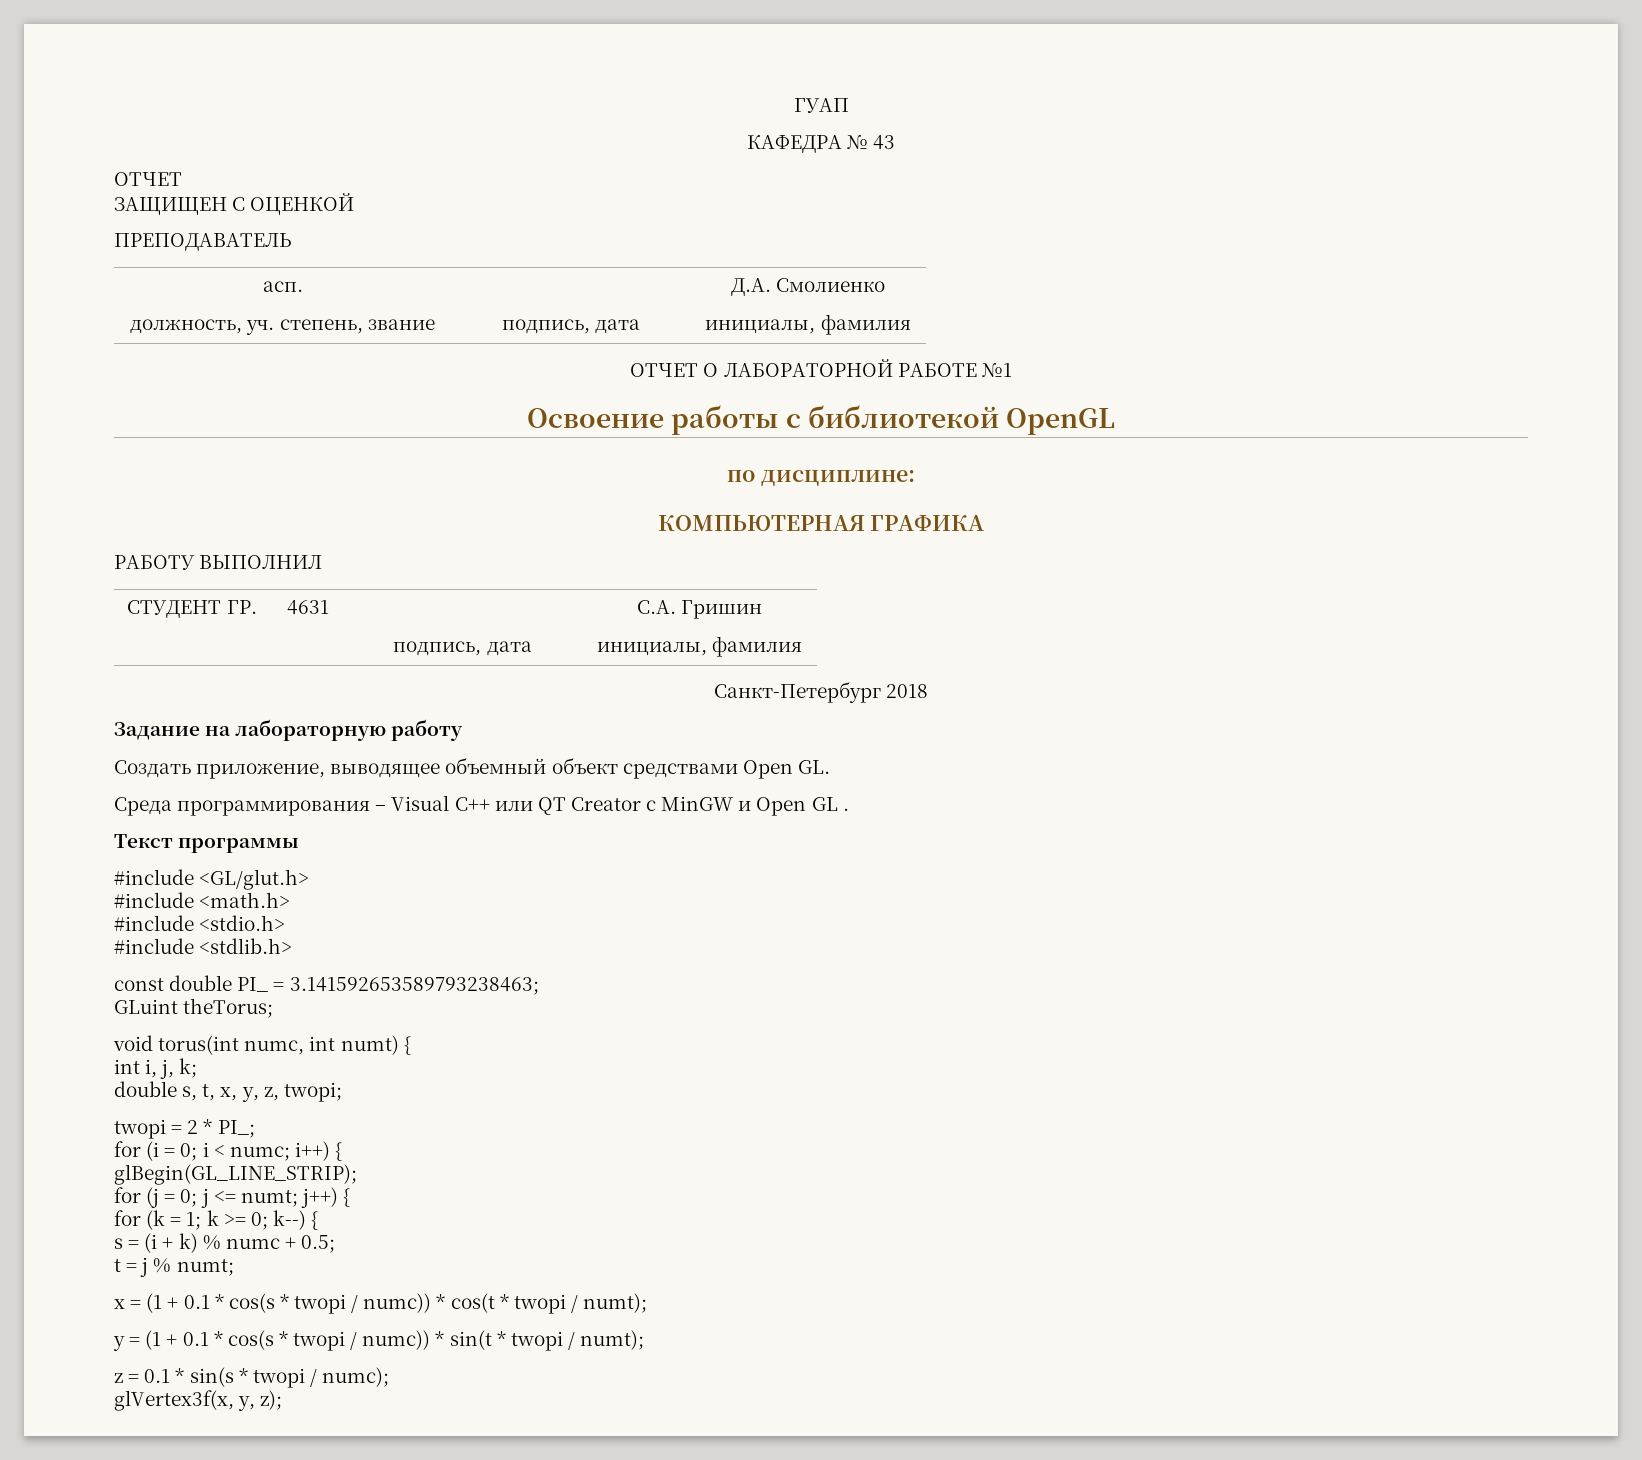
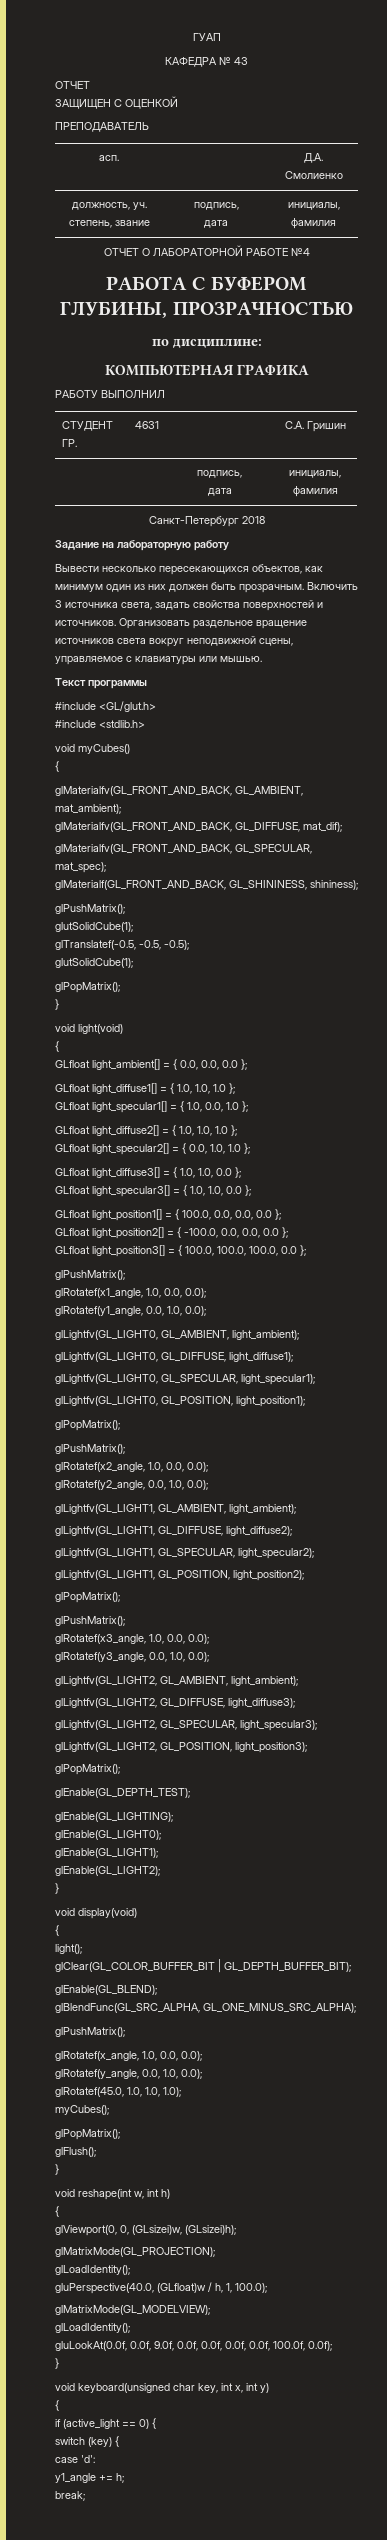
[981,363,1012,377] [527,405,1115,435] №1 // Освоение работы с библиотекой OpenGL -> [290,248,310,256] [106,276,307,291] [60,301,353,318] №4 // РАБОТА С БУФЕРОМ ГЛУБИНЫ, ПРОЗРАЧНОСТЬЮ
[114,757,830,779] [114,795,849,816] [114,834,300,853] [114,869,310,890] [114,892,291,908] [114,915,286,931] [114,938,293,954] [114,975,539,995] [114,998,274,1018] [113,1035,411,1055] [114,1058,198,1079] [114,1081,342,1102] [114,1119,255,1139] [114,1141,343,1161] [114,1164,357,1185] [114,1187,351,1208] [114,1210,319,1230] [114,1233,336,1253] [114,1257,234,1277] [114,1293,648,1314] [113,1330,645,1351] [114,1367,390,1388] [114,1390,283,1411] Создать приложение, выводящее объемный объект средствами Open GL. // Среда программирования – Visual C++ или QT Creator c MinGW и Open GL . // Текст программы // #include <GL/glut.h> // #include <math.h> // #include <stdio.h> // #include <stdlib.h> // const double PI_ = 3.141592653589793238463; // GLuint theTorus; // void torus(int numc, int numt) { // int i, j, k; // double s, t, x, y, z, twopi; // twopi = 2 * PI_; // for (i = 0; i < numc; i++) { // glBegin(GL_LINE_STRIP); // for (j = 0; j <= numt; j++) { // for (k = 1; k >= 0; k--) { // s = (i + k) % numc + 0.5; // t = j % numt; // x = (1 + 0.1 * cos(s * twopi / numc)) * cos(t * twopi / numt); // y = (1 + 0.1 * cos(s * twopi / numc)) * sin(t * twopi / numt); // z = 0.1 * sin(s * twopi / numc); // glVertex3f(x, y, z); -> [55,564,323,575] [55,582,358,593] [55,600,323,611] [55,618,307,629] [55,636,293,647] [55,656,262,665] [55,678,147,689] [55,701,156,712] [55,720,145,728] [55,744,130,754] [55,761,59,772] [55,786,303,796] [55,804,121,814] [55,822,342,832] [55,844,312,854] [55,862,106,873] [55,880,358,890] [55,904,125,914] [55,922,133,932] [55,940,189,950] [55,958,133,968] [55,982,120,993] [55,999,59,1010] [55,1024,123,1034] [55,1041,59,1052] [55,1059,247,1070] [55,1083,235,1094] [55,1101,248,1113] [55,1125,237,1136] [55,1143,250,1155] [55,1167,241,1178] [55,1185,251,1197] [55,1209,281,1221] [55,1227,288,1239] [55,1245,306,1257] [55,1270,125,1280] [55,1288,206,1298] [55,1306,206,1316] [55,1330,299,1340] [55,1352,293,1362] [55,1374,315,1385] [55,1396,305,1407] [55,1420,120,1431] [55,1444,125,1454] [55,1462,208,1472] [55,1480,208,1490] [55,1504,296,1514] [55,1526,292,1536] [55,1548,314,1559] [55,1570,304,1581] [55,1592,120,1603] [55,1616,125,1626] [55,1634,209,1644] [55,1652,209,1662] [55,1676,298,1686] [55,1698,295,1708] [55,1720,317,1731] [55,1742,307,1753] [55,1764,120,1775] [55,1788,190,1798] [55,1812,173,1822] [55,1830,161,1840] [55,1848,158,1858] [55,1866,160,1876] [55,1883,59,1894] [55,1908,137,1919] [55,1925,59,1936] [55,1944,82,1954] [55,1959,351,1973] [55,1985,157,1995] [55,2003,356,2013] [55,2027,125,2037] [55,2051,202,2061] [55,2069,202,2079] [55,2087,181,2097] [55,2105,109,2115] [55,2129,120,2140] [55,2147,96,2157] [55,2164,59,2175] [55,2189,170,2200] [55,2206,59,2217] [55,2225,236,2236] [55,2247,215,2257] [55,2265,130,2275] [55,2282,267,2294] [55,2305,210,2315] [55,2323,130,2333] [55,2341,332,2351] [55,2358,59,2369] [55,2383,269,2393] [55,2400,59,2411] [55,2418,156,2429] [55,2436,119,2447] [55,2455,95,2463] [55,2473,124,2483] [55,2491,85,2501] Вывести несколько пересекающихся объектов, как минимум один из них должен быть прозрачным. Включить 3 источника света, задать свойства поверхностей и источников. Организовать раздельное вращение источников света вокруг неподвижной сцены, управляемое с клавиатуры или мышью. // Текст программы // #include <GL/glut.h> // #include <stdlib.h> // void myCubes() // { // glMaterialfv(GL_FRONT_AND_BACK, GL_AMBIENT, mat_ambient); // glMaterialfv(GL_FRONT_AND_BACK, GL_DIFFUSE, mat_dif); // glMaterialfv(GL_FRONT_AND_BACK, GL_SPECULAR, mat_spec); // glMaterialf(GL_FRONT_AND_BACK, GL_SHININESS, shininess); // glPushMatrix(); // glutSolidCube(1); // glTranslatef(-0.5, -0.5, -0.5); // glutSolidCube(1); // glPopMatrix(); // } // void light(void) // { // GLfloat light_ambient[] = { 0.0, 0.0, 0.0 }; // GLfloat light_diffuse1[] = { 1.0, 1.0, 1.0 }; // GLfloat light_specular1[] = { 1.0, 0.0, 1.0 }; // GLfloat light_diffuse2[] = { 1.0, 1.0, 1.0 }; // GLfloat light_specular2[] = { 0.0, 1.0, 1.0 }; // GLfloat light_diffuse3[] = { 1.0, 1.0, 0.0 }; // GLfloat light_specular3[] = { 1.0, 1.0, 0.0 }; // GLfloat light_position1[] = { 100.0, 0.0, 0.0, 0.0 }; // GLfloat light_position2[] = { -100.0, 0.0, 0.0, 0.0 }; // GLfloat light_position3[] = { 100.0, 100.0, 100.0, 0.0 }; // glPushMatrix(); // glRotatef(x1_angle, 1.0, 0.0, 0.0); // glRotatef(y1_angle, 0.0, 1.0, 0.0); // glLightfv(GL_LIGHT0, GL_AMBIENT, light_ambient); // glLightfv(GL_LIGHT0, GL_DIFFUSE, light_diffuse1); // glLightfv(GL_LIGHT0, GL_SPECULAR, light_specular1); // glLightfv(GL_LIGHT0, GL_POSITION, light_position1); // glPopMatrix(); // glPushMatrix(); // glRotatef(x2_angle, 1.0, 0.0, 0.0); // glRotatef(y2_angle, 0.0, 1.0, 0.0); // glLightfv(GL_LIGHT1, GL_AMBIENT, light_ambient); // glLightfv(GL_LIGHT1, GL_DIFFUSE, light_diffuse2); // glLightfv(GL_LIGHT1, GL_SPECULAR, light_specular2); // glLightfv(GL_LIGHT1, GL_POSITION, light_position2); // glPopMatrix(); // glPushMatrix(); // glRotatef(x3_angle, 1.0, 0.0, 0.0); // glRotatef(y3_angle, 0.0, 1.0, 0.0); // glLightfv(GL_LIGHT2, GL_AMBIENT, light_ambient); // glLightfv(GL_LIGHT2, GL_DIFFUSE, light_diffuse3); // glLightfv(GL_LIGHT2, GL_SPECULAR, light_specular3); // glLightfv(GL_LIGHT2, GL_POSITION, light_position3); // glPopMatrix(); // glEnable(GL_DEPTH_TEST); // glEnable(GL_LIGHTING); // glEnable(GL_LIGHT0); // glEnable(GL_LIGHT1); // glEnable(GL_LIGHT2); // } // void display(void) // { // light(); // glClear(GL_COLOR_BUFFER_BIT | GL_DEPTH_BUFFER_BIT); // glEnable(GL_BLEND); // glBlendFunc(GL_SRC_ALPHA, GL_ONE_MINUS_SRC_ALPHA); // glPushMatrix(); // glRotatef(x_angle, 1.0, 0.0, 0.0); // glRotatef(y_angle, 0.0, 1.0, 0.0); // glRotatef(45.0, 1.0, 1.0, 1.0); // myCubes(); // glPopMatrix(); // glFlush(); // } // void reshape(int w, int h) // { // glViewport(0, 0, (GLsizei)w, (GLsizei)h); // glMatrixMode(GL_PROJECTION); // glLoadIdentity(); // gluPerspective(40.0, (GLfloat)w / h, 1, 100.0); // glMatrixMode(GL_MODELVIEW); // glLoadIdentity(); // gluLookAt(0.0f, 0.0f, 9.0f, 0.0f, 0.0f, 0.0f, 0.0f, 100.0f, 0.0f); // } // void keyboard(unsigned char key, int x, int y) // { // if (active_light == 0) { // switch (key) { // case 'd': // y1_angle += h; // break;

